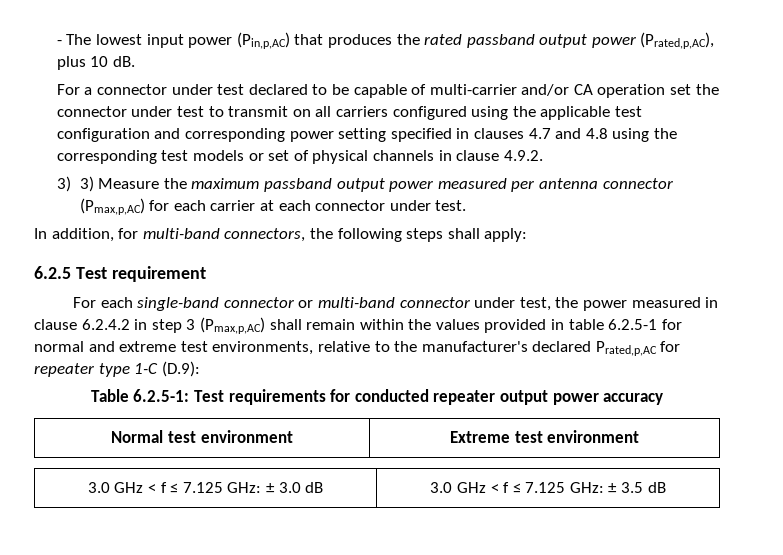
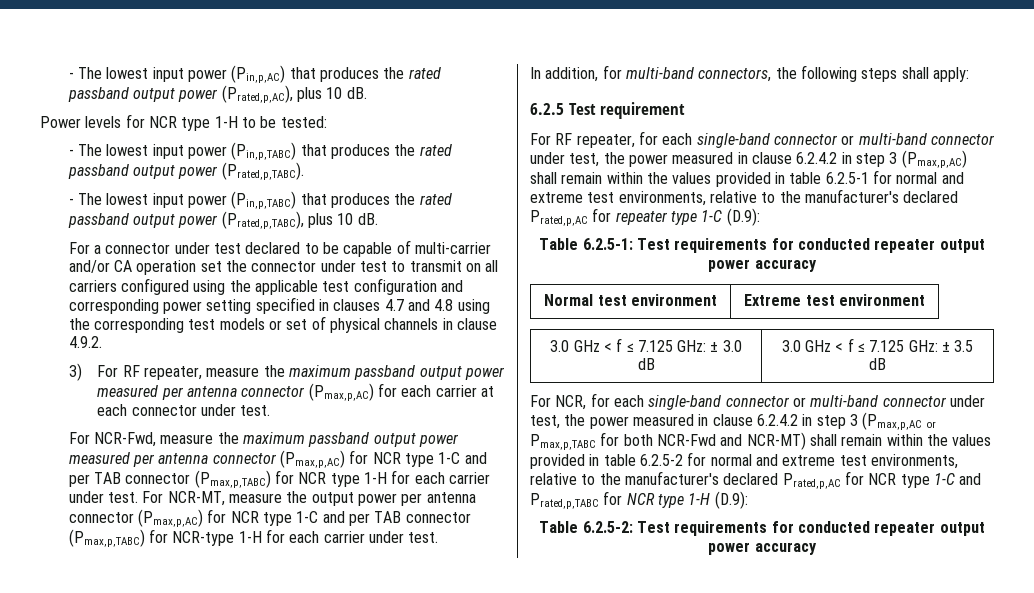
(135, 61) none -> [40,114,327,131] [68,142,452,160] [67,162,304,180] [68,191,452,209] [67,211,378,229] // Power levels for NCR type 1-H to be tested: // - The lowest input power (Pin,p,TABC) that produces the rated passband output power (Prated,p,TABC). // - The lowest input power (Pin,p,TABC) that produces the rated passband output power (Prated,p,TABC), plus 10 dB.
[79,176,160,192] 3) Measure -> [97,365,260,380] For RF repeater, measure
(467, 205) none -> [68,432,459,447] [68,450,487,468] [68,470,490,488] [68,491,476,506] [68,509,471,527] [68,529,439,547] // For NCR-Fwd, measure the maximum passband output power measured per antenna connector (Pmax,p,AC) for NCR type 1-C and per TAB connector (Pmax,p,TABC) for NCR type 1-H for each carrier under test. For NCR-MT, measure the output power per antenna connector (Pmax,p,AC) for NCR type 1-C and per TAB connector (Pmax,p,TABC) for NCR-type 1-H for each carrier under test.
(97, 302) none -> [555,131,658,148] RF repeater, for
(666, 487) none -> [530,393,985,410] [530,412,936,430] [530,432,992,450] [530,452,958,469] [530,471,982,489] [530,491,748,509] [539,521,985,536] [708,542,817,555] // For NCR, for each single-band connector or multi-band connector under test, the power measured in clause 6.2.4.2 in step 3 (Pmax,p,AC or Pmax,p,TABC for both NCR-Fwd and NCR-MT) shall remain within the values provided in table 6.2.5-2 for normal and extreme test environments, relative to the manufacturer's declared Prated,p,AC for NCR type 1-C and Prated,p,TABC for NCR type 1-H (D.9): // Table 6.2.5-2: Test requirements for conducted repeater output power accuracy

